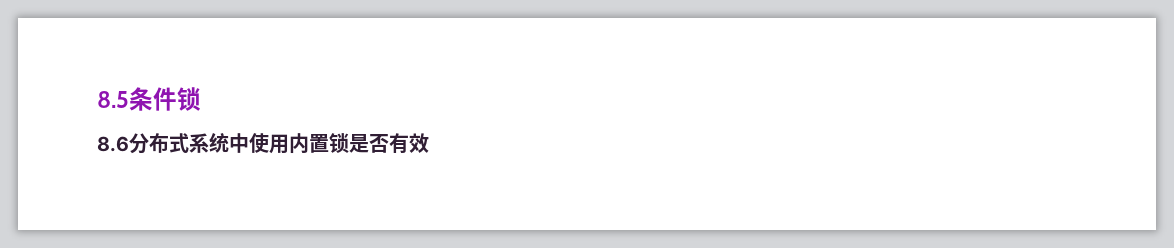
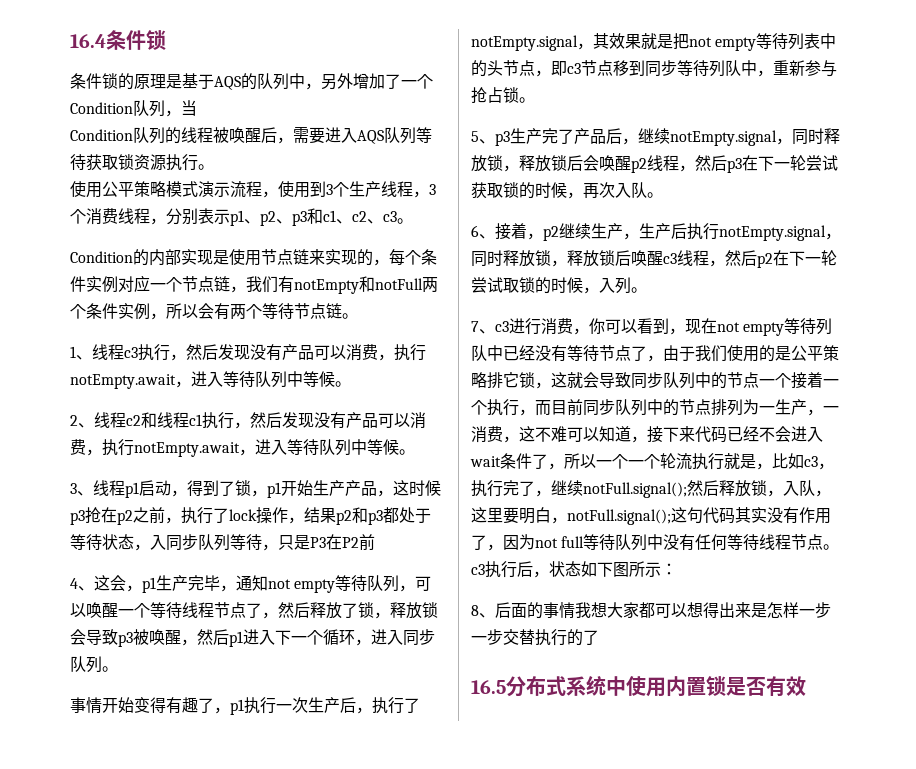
[97,91,129,108] 8.5 -> [70,34,106,48] 16.4
[97,136,129,152] 8.6 -> [70,73,433,90] [70,100,197,117] [70,127,432,144] [70,154,214,171] [70,181,436,198] [70,208,413,226] [70,249,437,266] [70,275,438,294] [70,303,358,320] [70,344,426,361] [70,371,351,389] [70,412,426,429] [70,439,415,457] [70,480,441,498] [70,507,431,525] [70,534,375,551] [70,575,432,593] [70,602,438,619] [70,629,435,647] [70,656,118,673] [70,697,420,715] [471,33,837,51] [471,60,837,77] [471,87,535,103] [471,128,840,146] [471,155,838,173] [471,182,663,199] [471,223,841,241] [471,250,837,268] [471,277,647,294] [471,318,833,336] [471,345,839,362] [471,372,839,389] [471,399,839,416] [471,426,823,443] [470,453,834,470] [471,480,831,498] [471,507,831,525] [471,534,840,551] [471,561,677,578] [471,602,831,619] [471,629,599,646] [471,680,506,694] 条件锁的原理是基于AQS的队列中，另外增加了一个Condition队列，当 // Condition队列的线程被唤醒后，需要进入AQS队列等待获取锁资源执行。 // 使用公平策略模式演示流程，使用到3个生产线程，3个消费线程，分别表示p1、p2、p3和c1、c2、c3。 // Condition的内部实现是使用节点链来实现的，每个条件实例对应一个节点链，我们有notEmpty和notFull两个条件实例，所以会有两个等待节点链。 // 1、线程c3执行，然后发现没有产品可以消费，执行notEmpty.await，进入等待队列中等候。 // 2、线程c2和线程c1执行，然后发现没有产品可以消费，执行notEmpty.await，进入等待队列中等候。 // 3、线程p1启动，得到了锁，p1开始生产产品，这时候p3抢在p2之前，执行了lock操作，结果p2和p3都处于等待状态，入同步队列等待，只是P3在P2前 // 4、这会，p1生产完毕，通知not empty等待队列，可以唤醒一个等待线程节点了，然后释放了锁，释放锁会导致p3被唤醒，然后p1进入下一个循环，进入同步队列。 // 事情开始变得有趣了，p1执行一次生产后，执行了notEmpty.signal，其效果就是把not empty等待列表中的头节点，即c3节点移到同步等待列队中，重新参与抢占锁。 // 5、p3生产完了产品后，继续notEmpty.signal，同时释放锁，释放锁后会唤醒p2线程，然后p3在下一轮尝试获取锁的时候，再次入队。 // 6、接着，p2继续生产，生产后执行notEmpty.signal，同时释放锁，释放锁后唤醒c3线程，然后p2在下一轮尝试取锁的时候，入列。 // 7、c3进行消费，你可以看到，现在not empty等待列队中已经没有等待节点了，由于我们使用的是公平策略排它锁，这就会导致同步队列中的节点一个接着一个执行，而目前同步队列中的节点排列为一生产，一消费，这不难可以知道，接下来代码已经不会进入wait条件了，所以一个一个轮流执行就是，比如c3，执行完了，继续notFull.signal();然后释放锁，入队，这里要明白，notFull.signal();这句代码其实没有作用了，因为not full等待队列中没有任何等待线程节点。c3执行后，状态如下图所示： // 8、后面的事情我想大家都可以想得出来是怎样一步一步交替执行的了 // 16.5

